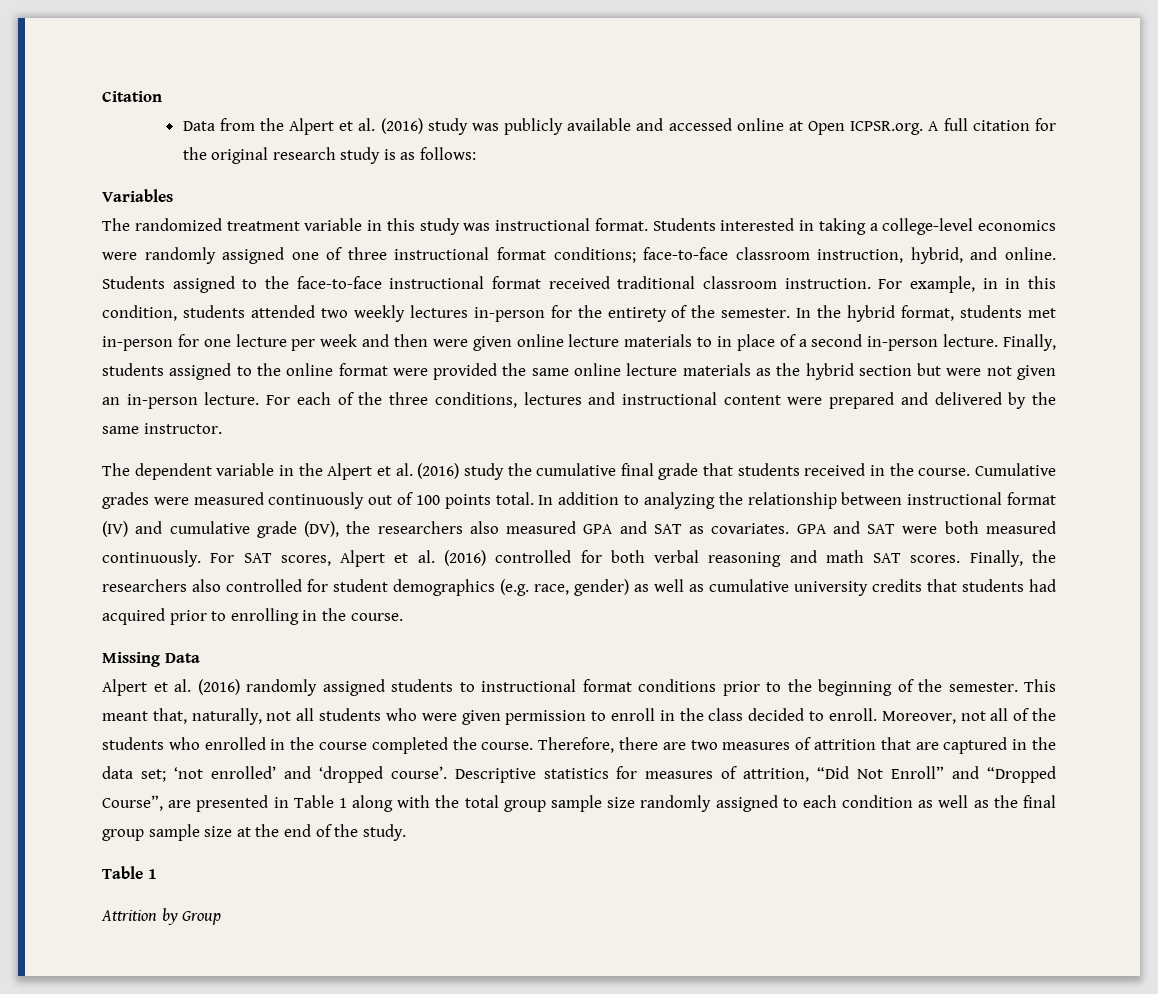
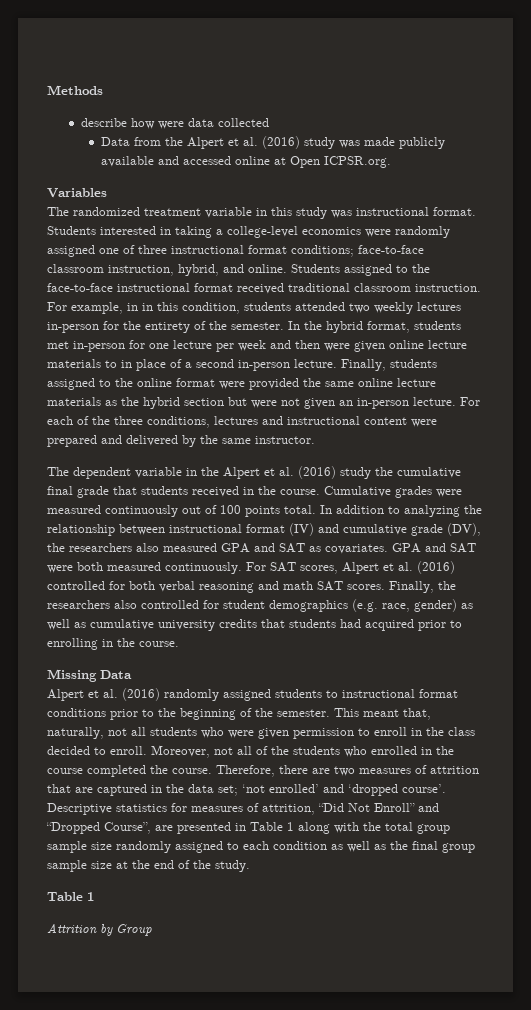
[102,91,162,102] Citation -> [47,85,103,95] [81,118,270,129] Methods // describe how were data collected
(499, 127) none -> [363,137,395,146] made
[928,118,1056,131] [182,147,477,164] A full citation for the original research study is as follows: -> (391, 162) none

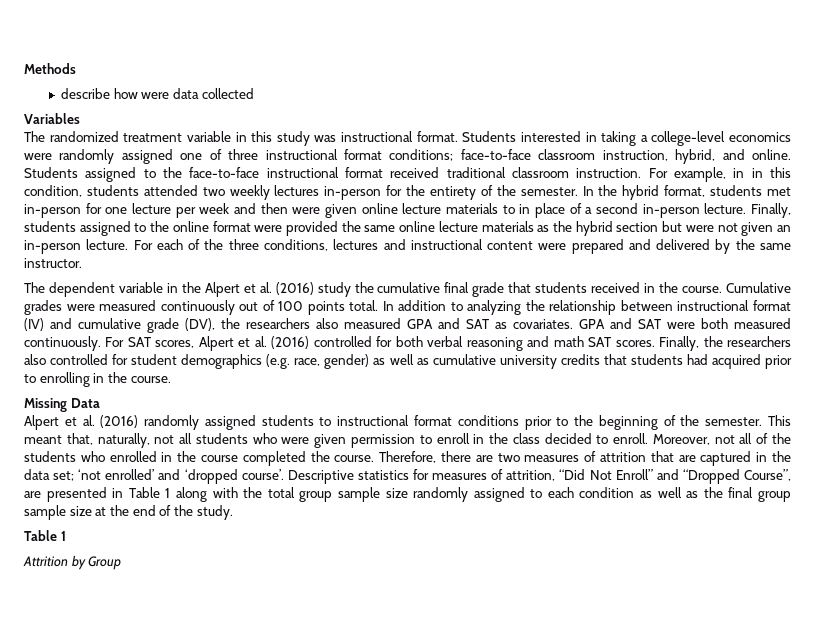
[100,136,445,149] [100,156,391,168] // Data from the Alpert et al. (2016) study was made publicly available and accessed online at Open ICPSR.org. -> (254, 93) none

